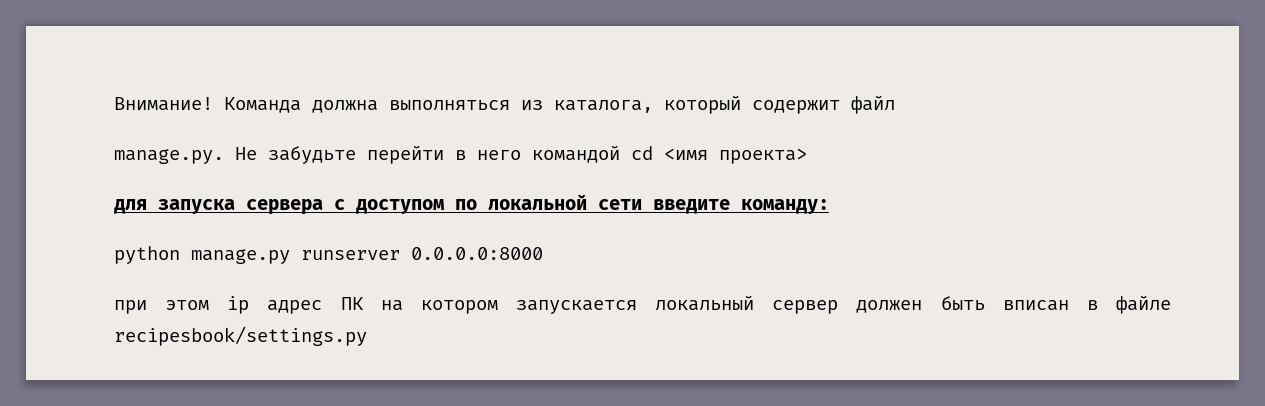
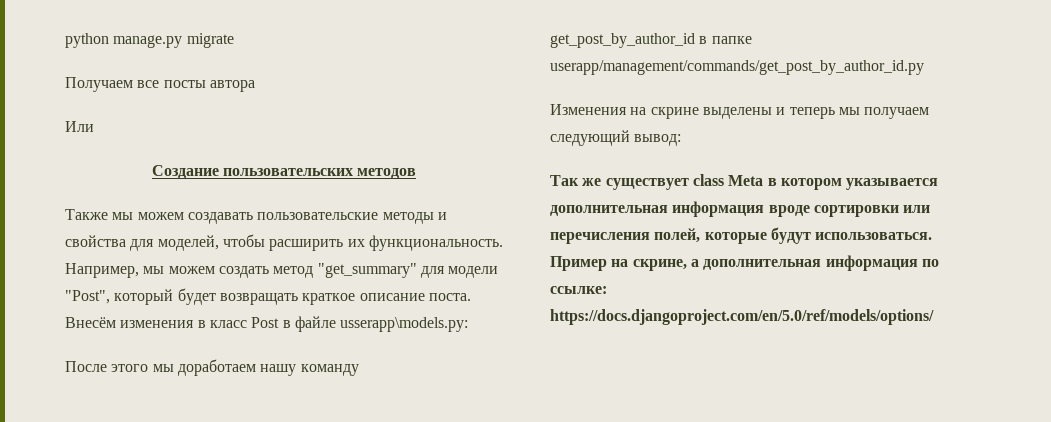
[114,95,895,114] [114,145,807,164] [114,194,829,215] [114,246,543,264] [114,295,1171,314] [114,326,367,346] Внимание! Команда должна выполняться из каталога, который содержит файл // manage.py. Не забудьте перейти в него командой cd <имя проекта> // для запуска сервера с доступом по локальной сети введите команду: // python manage.py runserver 0.0.0.0:8000 // при этом ip адрес ПК на котором запускается локальный сервер должен быть вписан в файле recipesbook/settings.py -> [65,33,234,48] [65,77,255,92] [65,121,94,132] [151,165,417,179] [65,209,447,224] [65,234,503,251] [65,263,499,278] [65,288,471,305] [65,316,469,332] [65,359,359,376] [550,33,752,48] [550,60,924,75] [550,104,930,119] [550,130,682,146] [550,174,939,190] [550,201,931,217] [550,227,933,244] [550,255,939,271] [550,286,607,294] [550,309,934,325] python manage.py migrate // Получаем все посты автора // Или // Создание пользовательских методов // Также мы можем создавать пользовательские методы и свойства для моделей, чтобы расширить их функциональность. Например, мы можем создать метод "get_summary" для модели "Post", который будет возвращать краткое описание поста. Внесём изменения в класс Post в файле usserapp\models.py: // После этого мы доработаем нашу команду get_post_by_author_id в папке userapp/management/commands/get_post_by_author_id.py // Изменения на скрине выделены и теперь мы получаем следующий вывод: // Так же существует class Meta в котором указывается дополнительная информация вроде сортировки или перечисления полей, которые будут использоваться. Пример на скрине, а дополнительная информация по ссылке: https://docs.djangoproject.com/en/5.0/ref/models/options/

